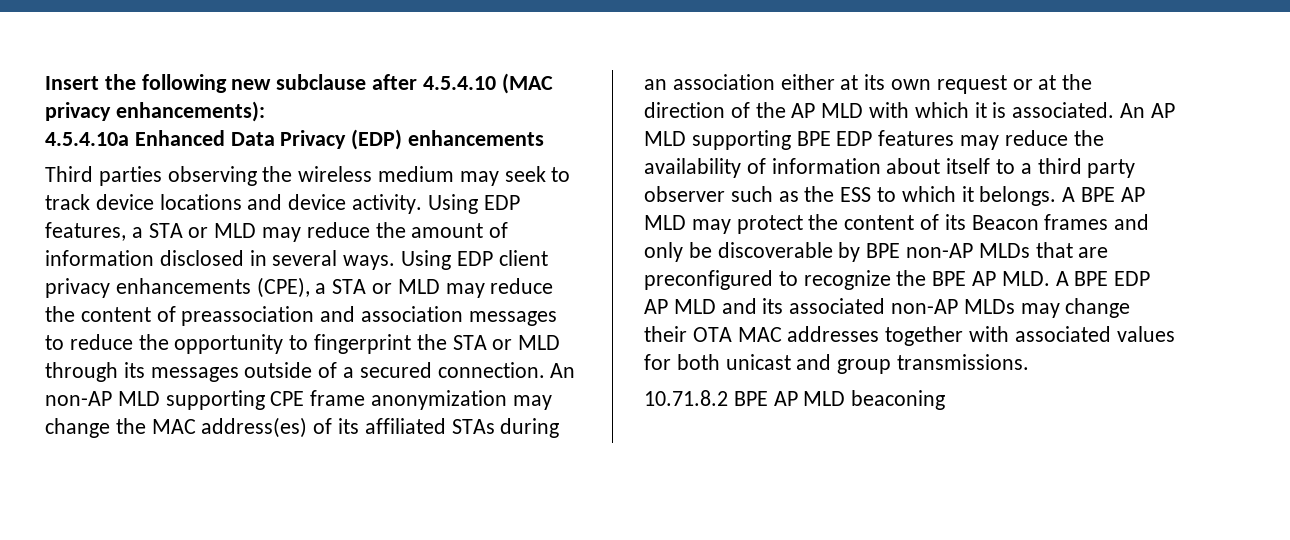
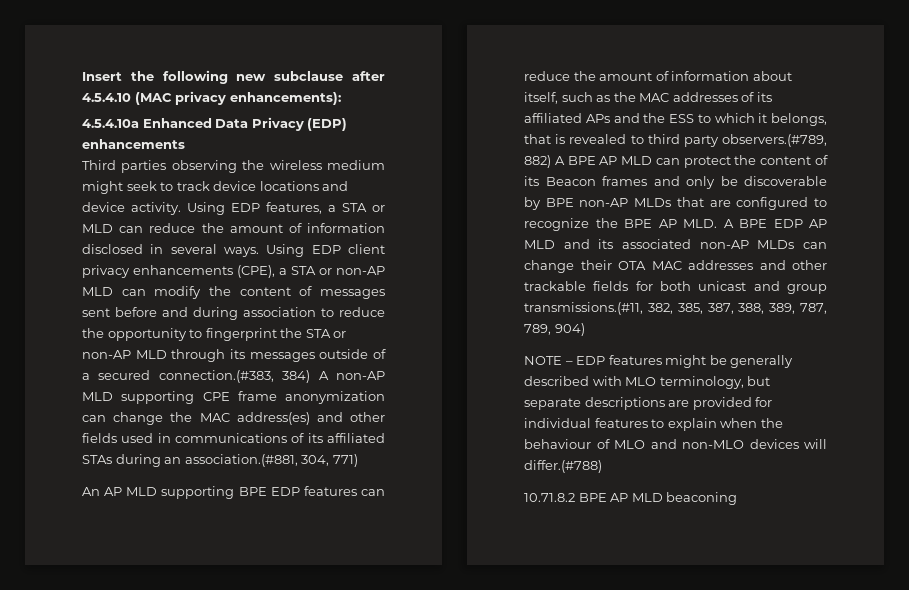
[459,171,499,186] may -> [82,181,123,194] might
[262,227,302,242] may -> [119,226,144,233] can
[397,278,554,298] [45,306,557,326] MLD may reduce the content of preassociation and association messages -> [336,266,385,275] [82,286,385,299] [82,307,316,320] non-AP MLD can modify the content of messages sent before and during association
(513, 344) none -> [82,350,131,359] non-AP
[437,362,576,378] connection. An -> [158,370,329,383] connection.(#383, 384) A
[512,395,552,410] may -> [82,415,106,422] can
(308, 427) none -> [316,412,385,422] [82,433,287,443] and other fields used in communications
[672,74,1093,94] [644,102,1115,118] association either at its own request or at the direction of the AP MLD with which it is associated. -> [184,454,358,467] association.(#881, 304, 771) //
[960,130,1104,150] [644,158,741,178] may reduce the availability -> [361,489,386,496] [524,71,653,81] can reduce the amount
[946,158,1136,178] [644,186,1057,206] itself to a third party observer such as the ESS to which it belongs. -> [524,92,772,104] [524,113,827,126] [524,134,827,147] [524,155,551,168] itself, such as the MAC addresses of its affiliated APs and the ESS to which it belongs, that is revealed to third party observers.(#789, 882)
[691,219,731,234] may -> [655,158,680,165] can
[644,270,773,290] preconfigured -> [736,197,809,210] configured
[1020,303,1060,318] may -> [803,242,827,249] can
[885,326,1175,346] together with associated values -> [759,260,827,270] [524,281,629,291] and other trackable fields
[897,354,1030,370] transmissions. -> [524,302,827,315] [524,323,585,336] [524,355,794,368] [524,376,771,389] [524,397,773,410] [524,418,783,431] [524,439,827,449] [524,460,602,473] transmissions.(#11, 382, 385, 387, 388, 389, 787, 789, 904) // NOTE – EDP features might be generally described with MLO terminology, but separate descriptions are provided for individual features to explain when the behaviour of MLO and non-MLO devices will differ.(#788)

